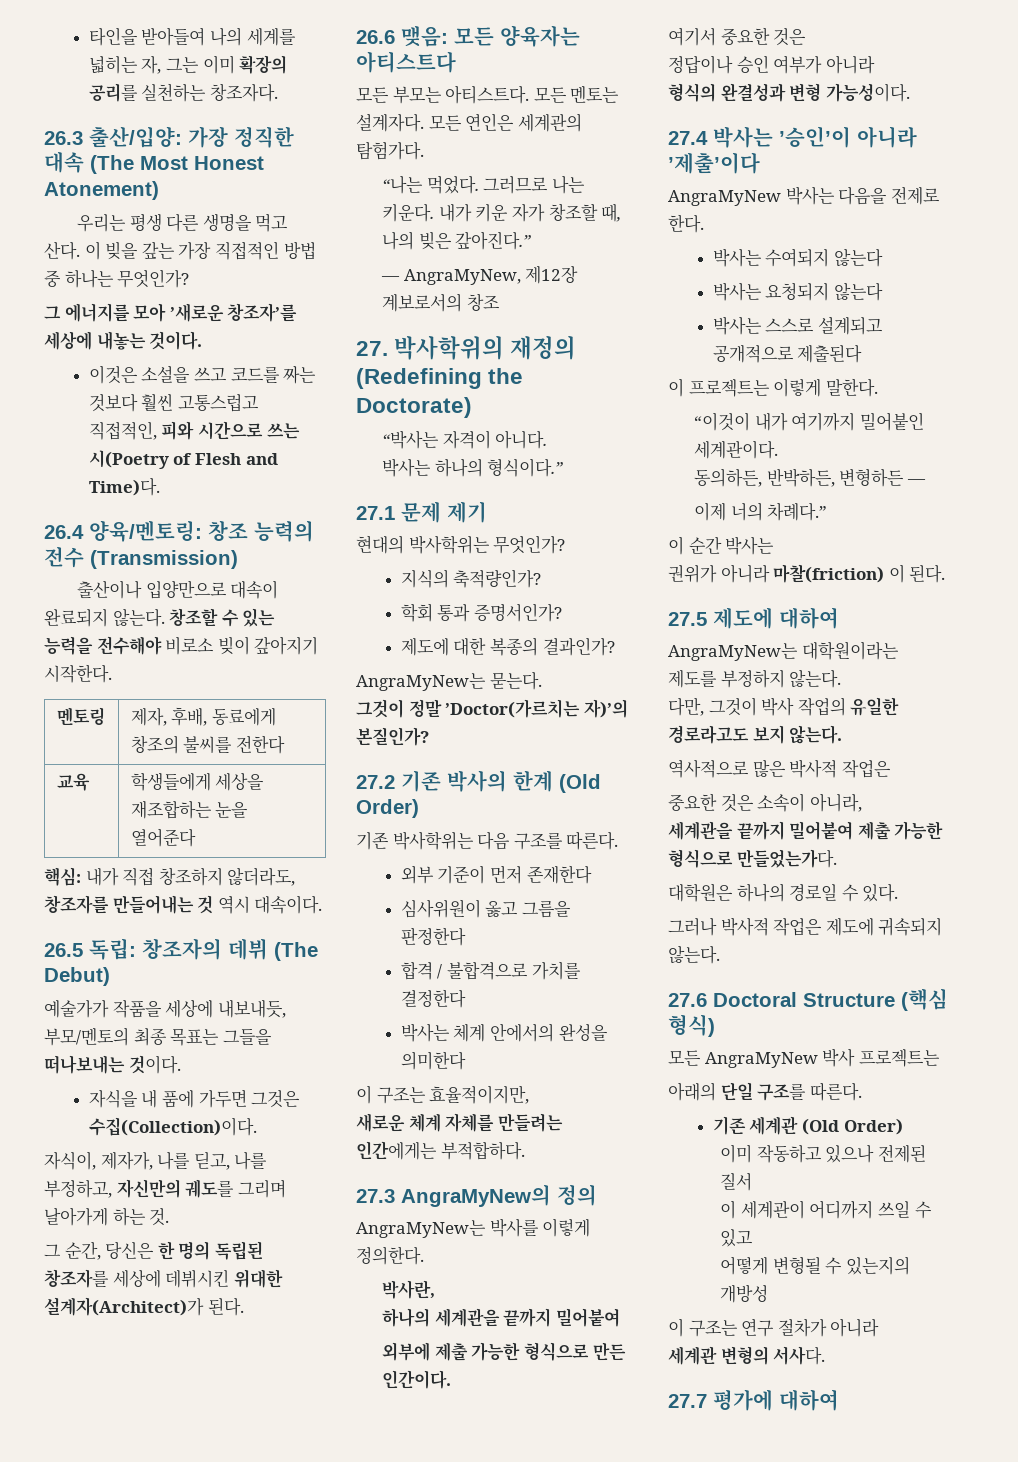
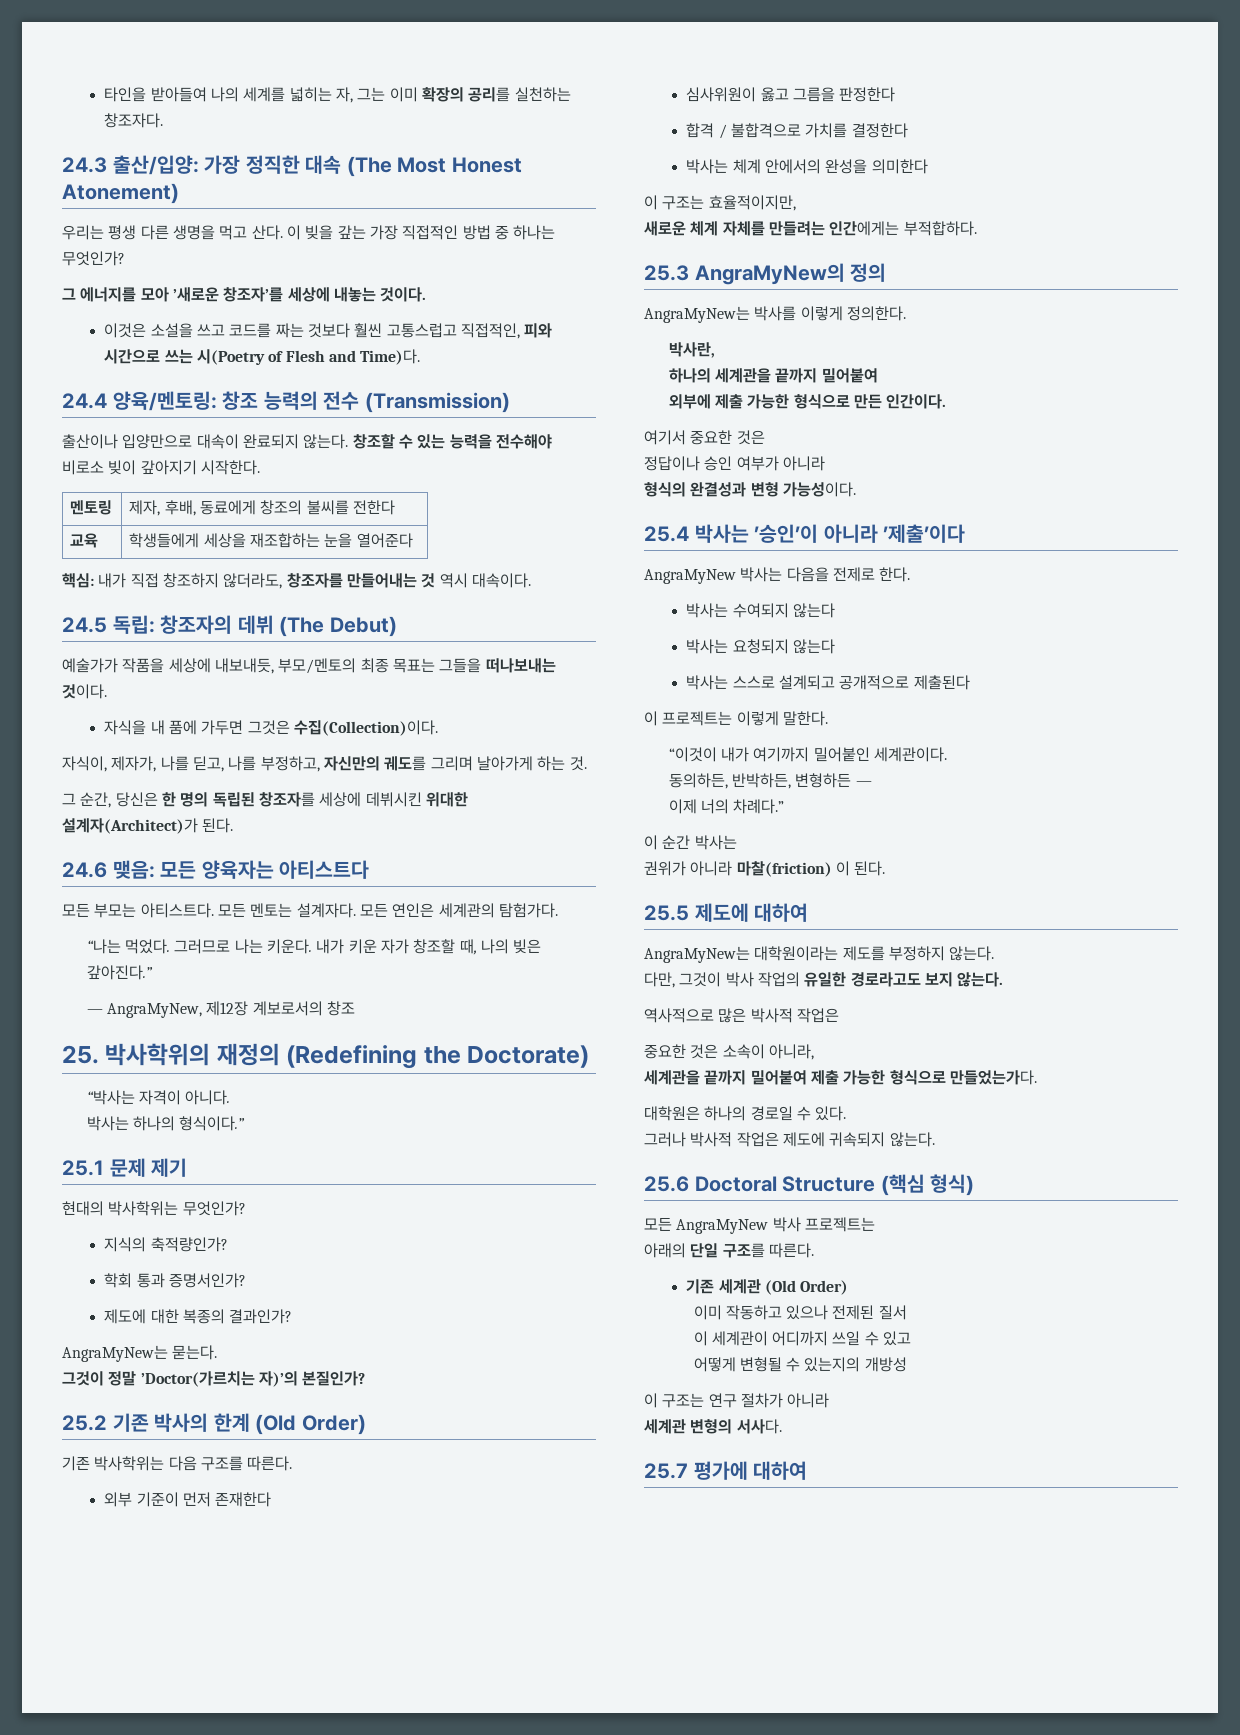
[44,131,83,145] 26.3 -> [62,157,107,173] 24.3
[44,525,84,539] 26.4 -> [62,393,107,409] 24.4
[44,943,83,957] 26.5 -> [62,617,107,633] 24.5
[356,30,395,44] 26.6 -> [62,862,107,878] 24.6
[356,341,388,356] 27. -> [62,1045,99,1064] 25.
[356,506,395,520] 27.1 -> [62,1160,104,1176] 25.1
[356,775,395,789] 27.2 -> [62,1415,107,1431] 25.2
[356,1189,395,1203] 27.3 -> [644,265,689,281] 25.3
[668,131,708,145] 27.4 -> [644,526,689,542] 25.4
[668,612,707,626] 27.5 -> [644,905,689,921] 25.5
[668,993,707,1007] 27.6 -> [644,1176,689,1192] 25.6
[668,1394,707,1408] 27.7 -> [644,1463,688,1479] 25.7

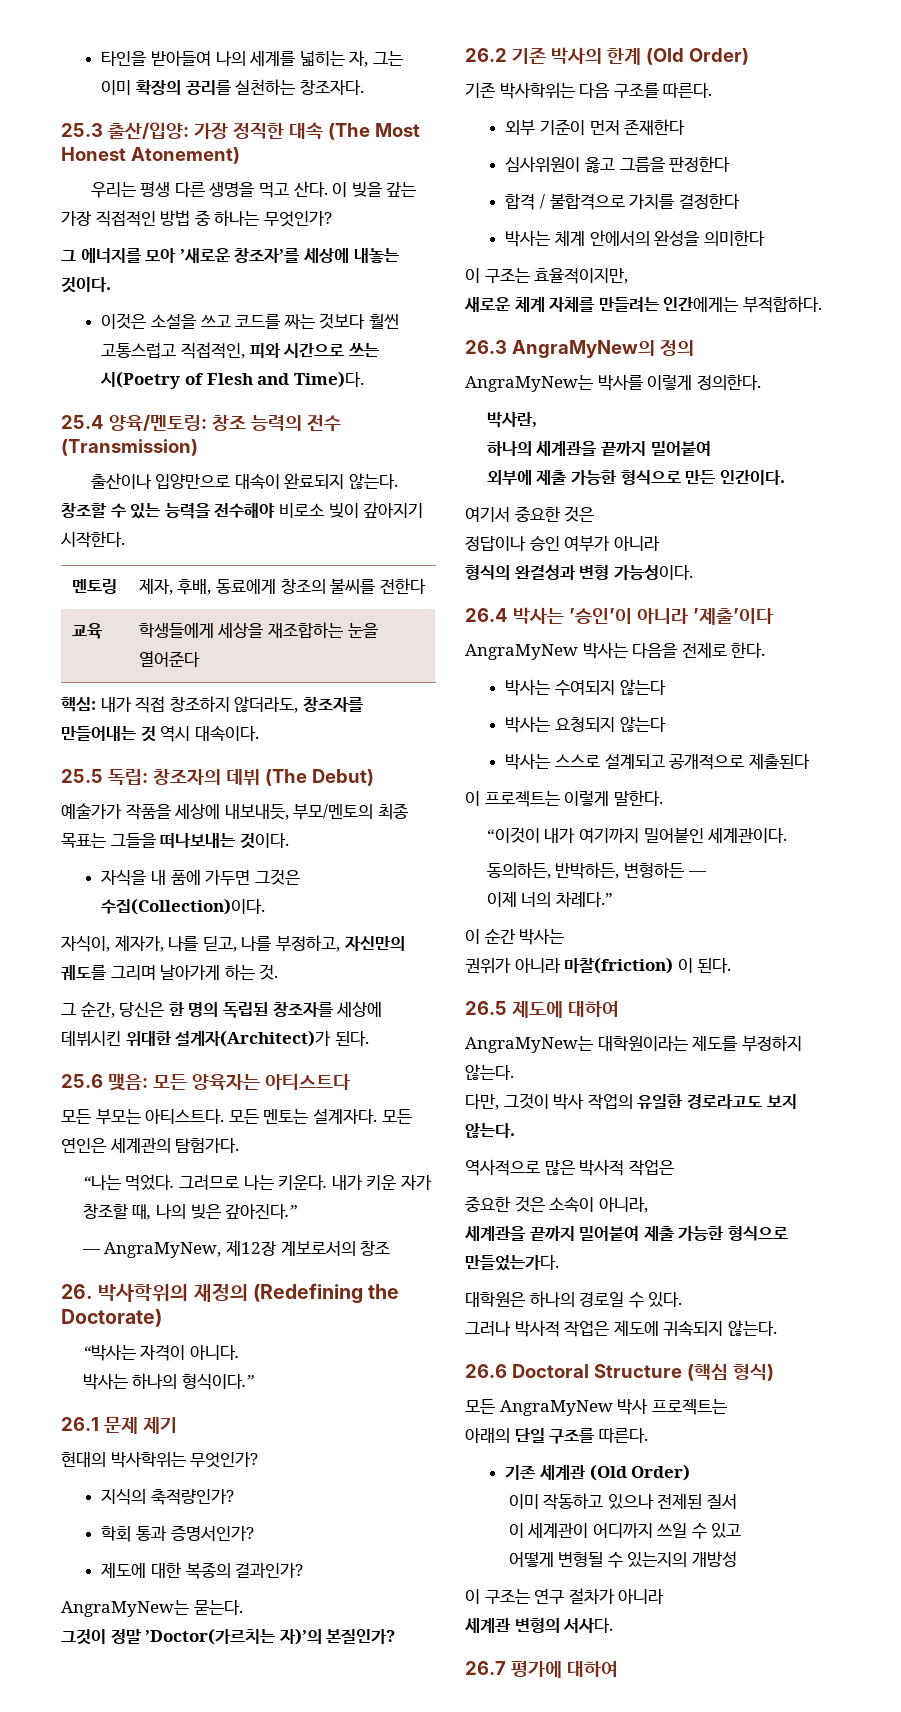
[62,157,107,173] 24.3 -> [61,123,103,137] 25.3
[62,393,107,409] 24.4 -> [61,415,104,429] 25.4
[62,617,107,633] 24.5 -> [61,769,103,783] 25.5
[62,862,107,878] 24.6 -> [61,1074,103,1088] 25.6
[62,1045,99,1064] 25. -> [61,1284,93,1299] 26.
[62,1160,104,1176] 25.1 -> [61,1417,99,1431] 26.1
[62,1415,107,1431] 25.2 -> [465,48,507,62] 26.2
[644,265,689,281] 25.3 -> [465,340,507,354] 26.3
[644,526,689,542] 25.4 -> [465,608,508,622] 26.4
[644,905,689,921] 25.5 -> [465,1001,507,1015] 26.5
[644,1176,689,1192] 25.6 -> [465,1364,507,1378] 26.6
[644,1463,688,1479] 25.7 -> [465,1661,506,1675] 26.7

